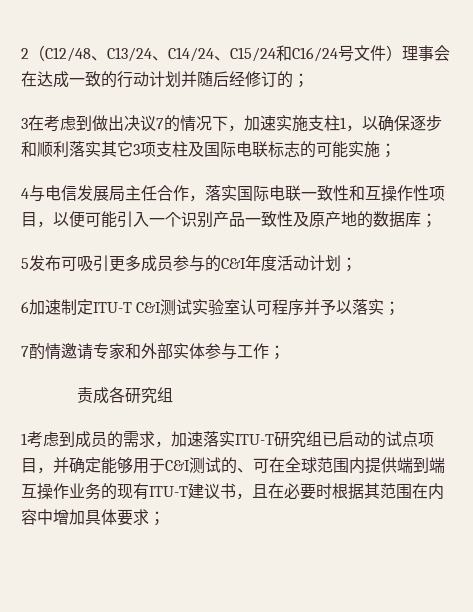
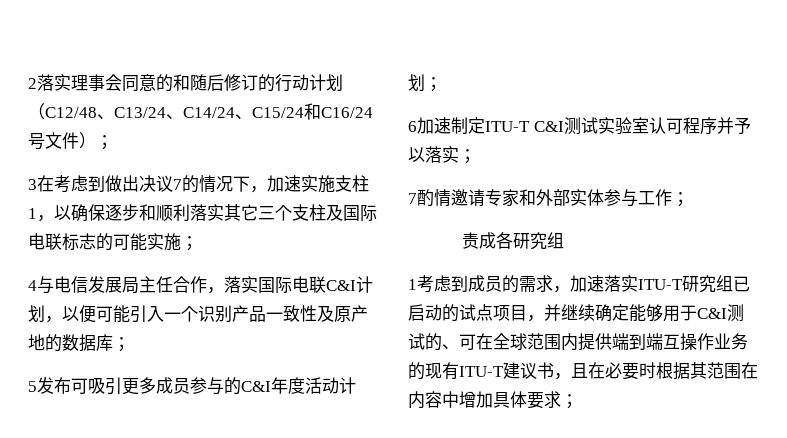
(29, 53) none -> [37,74,343,92] 落实理事会同意的和随后修订的行动计划
[402,45,450,61] [21,71,293,88] 理事会在达成一致的行动计划并随后经修订的 -> (96, 140) none
[133,142,156,157] 3项 -> [258,205,292,221] 三个
[301,185,445,202] [21,212,37,227] 一致性和互操作性项目 -> [326,276,373,293] [28,305,45,322] C&I计划
(69, 465) none -> [561,304,595,321] 继续

